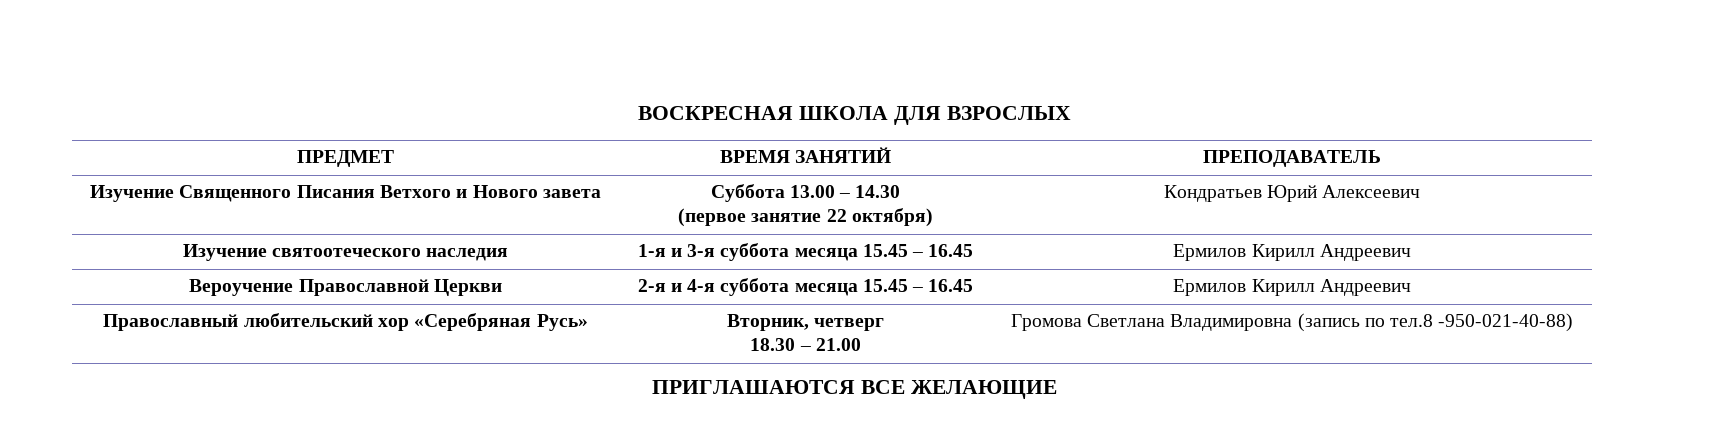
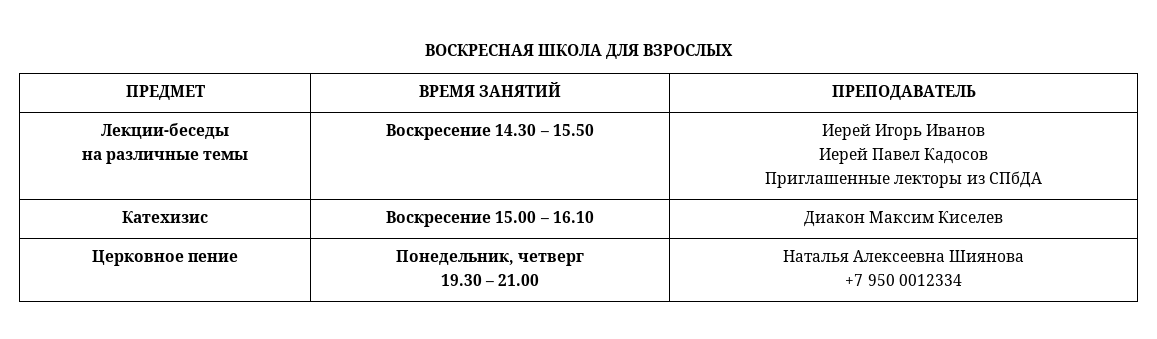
[90,185,601,202] [710,184,901,202] [678,208,933,227] [1163,185,1421,202] [182,244,509,261] [637,243,974,261] [1173,244,1411,261] [189,279,502,296] [637,278,974,296] [1173,279,1411,296] [103,313,588,331] [726,314,809,331] Изучение Священного Писания Ветхого и Нового завета | Суббота 13.00 – 14.30 // (первое занятие 22 октября) | Кондратьев Юрий Алексеевич // Изучение святоотеческого наследия | 1-я и 3-я суббота месяца 15.45 – 16.45 | Ермилов Кирилл Андреевич // Вероучение Православной Церкви | 2-я и 4-я суббота месяца 15.45 – 16.45 | Ермилов Кирилл Андреевич // Православный любительский хор «Серебряная Русь» | Вторник, -> [101,123,229,139] [81,151,249,164] [386,124,594,140] [821,124,986,140] [818,148,989,164] [765,171,1042,188] [122,211,208,223] [386,211,594,227] [803,211,1004,227] [91,250,239,266] [395,250,514,265] Лекции-беседы // на различные темы | Воскресение 14.30 – 15.50 | Иерей Игорь Иванов // Иерей Павел Кадосов // Приглашенные лекторы из СПбДА // Катехизис | Воскресение 15.00 – 16.10 | Диакон Максим Киселев // Церковное пение | Понедельник,
[750,338,796,351] 18.30 -> [440,274,482,286] 19.30
[1010,313,1574,332] [652,380,1057,399] Громова Светлана Владимировна (запись по тел.8 -950-021-40-88) // ПРИГЛАШАЮТСЯ ВСЕ ЖЕЛАЮЩИЕ -> [782,250,1025,262] [845,274,962,286] Наталья Алексеевна Шиянова // +7 950 0012334

